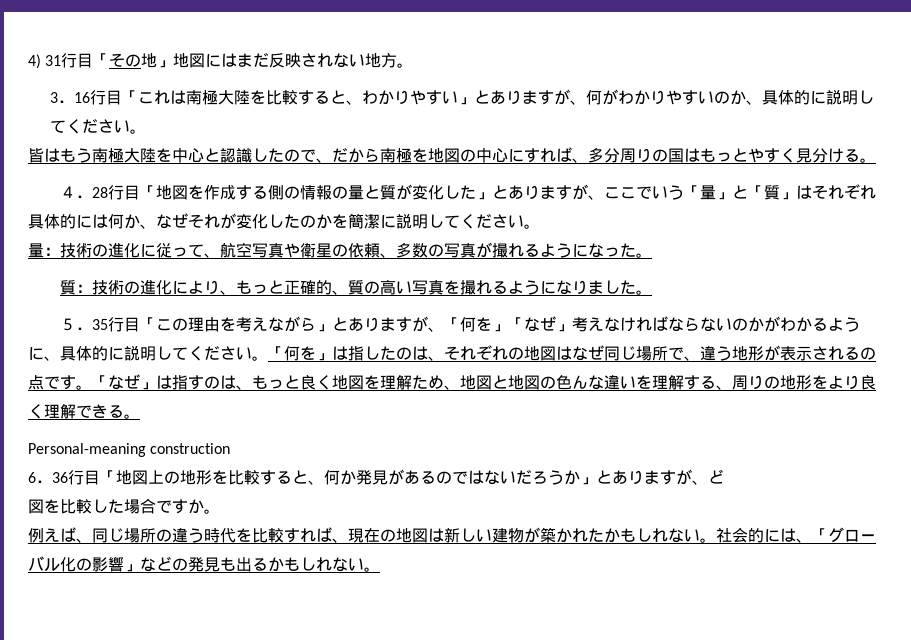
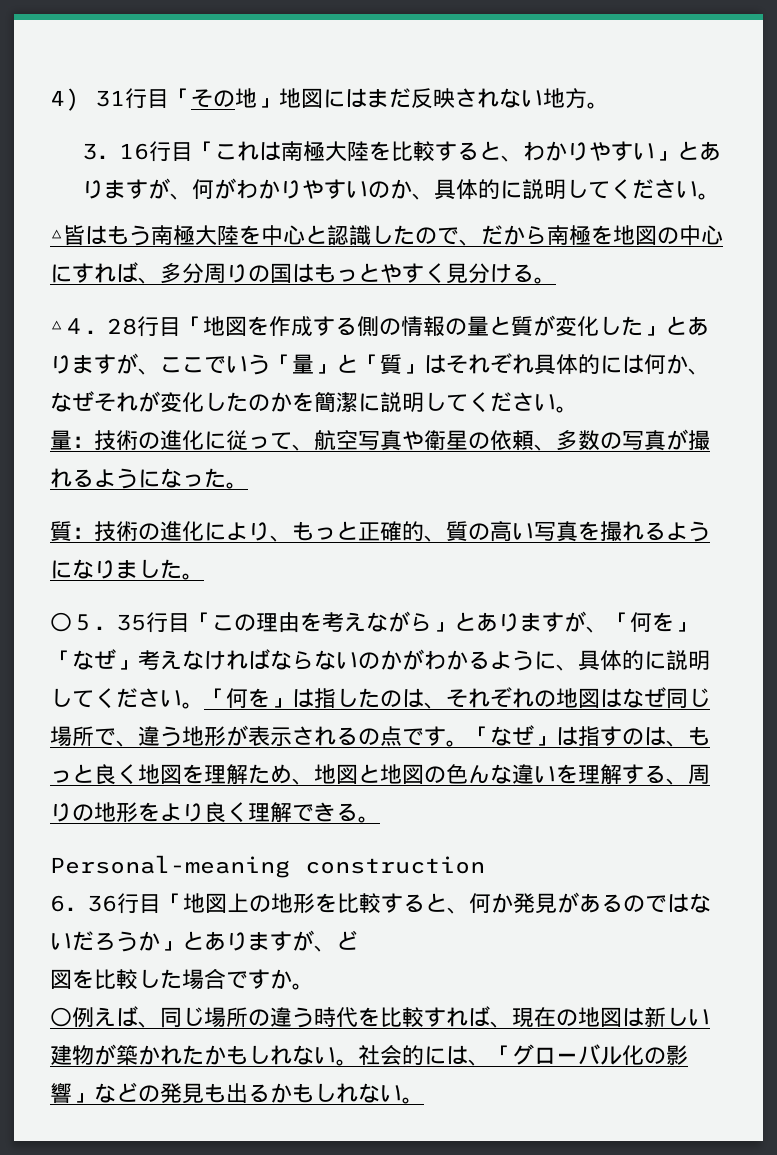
(147, 131) none -> [50,229,63,243] △
(876, 160) none -> [50,320,63,334] △
(652, 292) none -> [50,612,72,632] 〇
(220, 511) none -> [50,1007,72,1027] 〇

